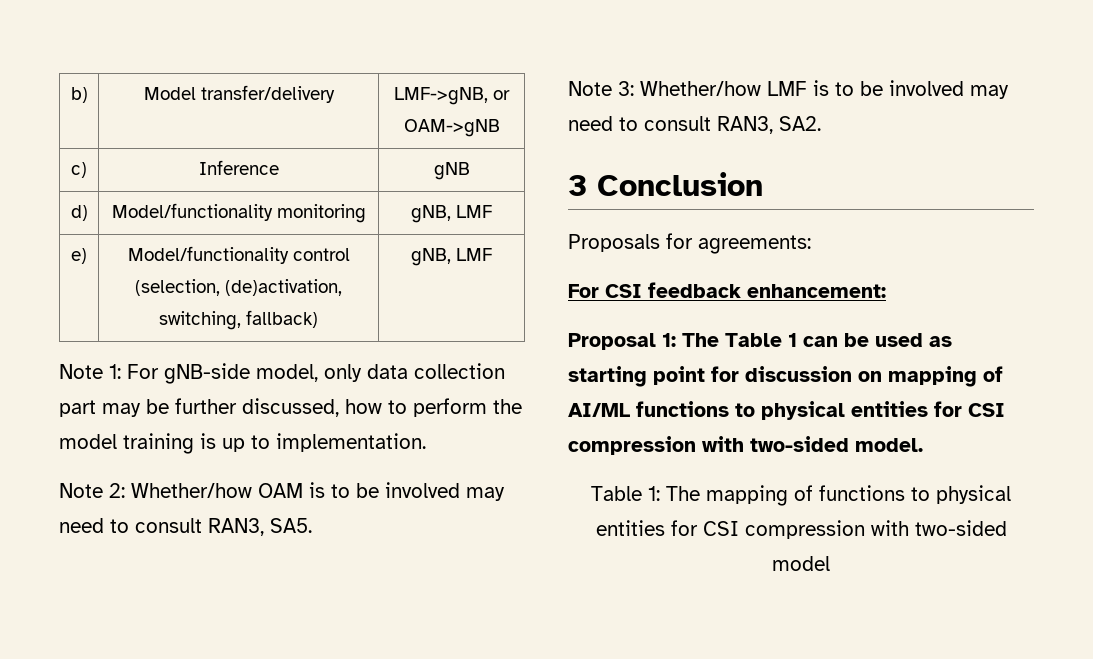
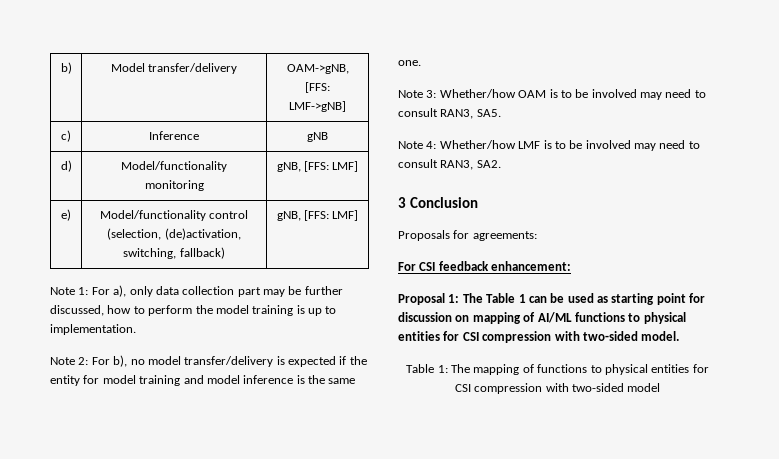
[394,87,510,105] [403,119,500,137] LMF->gNB, or OAM->gNB -> [286,64,349,74] [305,82,330,93] [289,101,346,112] OAM->gNB, [FFS: LMF->gNB]
[456,205,492,218] LMF -> [304,161,359,172] [FFS: LMF]
[456,248,492,261] LMF -> [304,210,359,221] [FFS: LMF]
[164,363,318,384] gNB-side model, -> [113,285,127,297] a),
(125, 490) none -> [91,355,367,367] [50,375,356,386] [398,60,421,66] [398,90,437,98] For b), no model transfer/delivery is expected if the entity for model training and model inference is the same one. // Note 3:
[618,81,634,96] 3: -> [426,141,437,149] 4:

